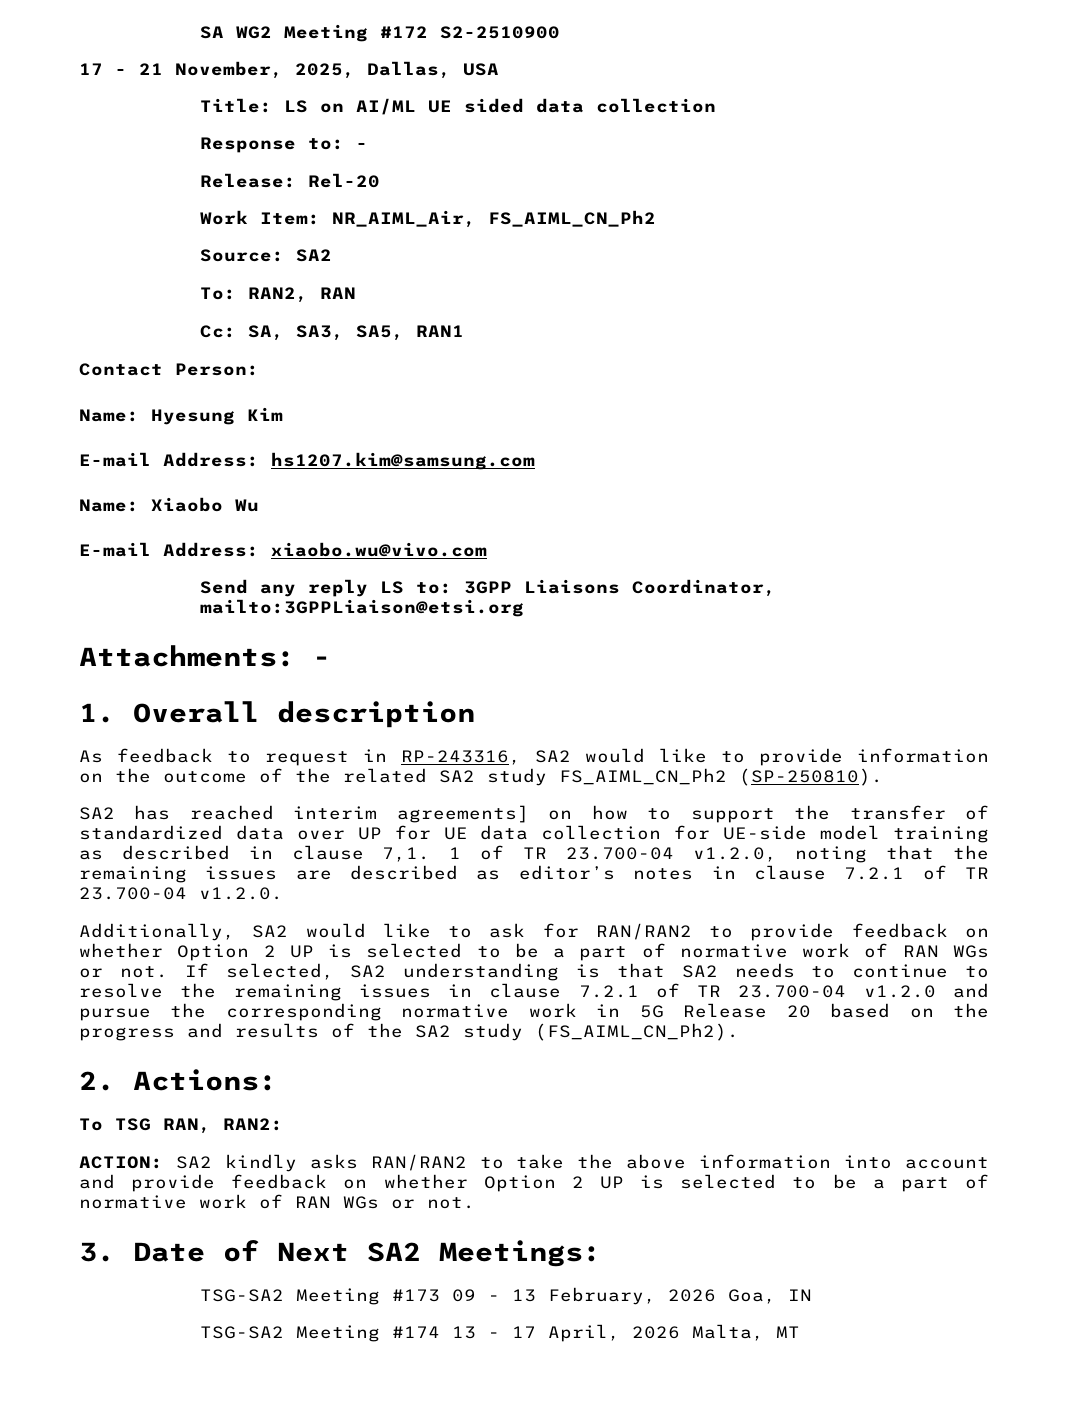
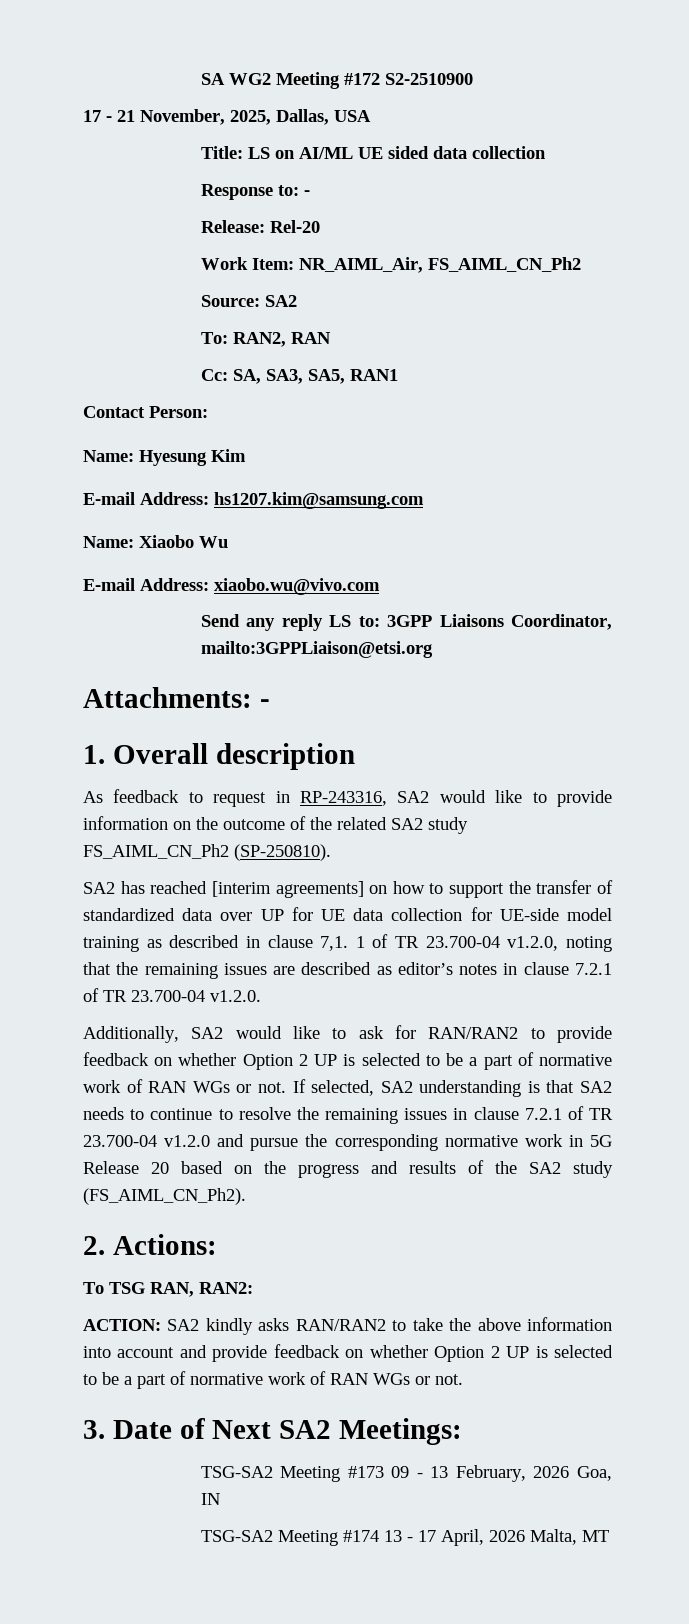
[293,806,378,820] interim -> [211,881,271,897] [interim

